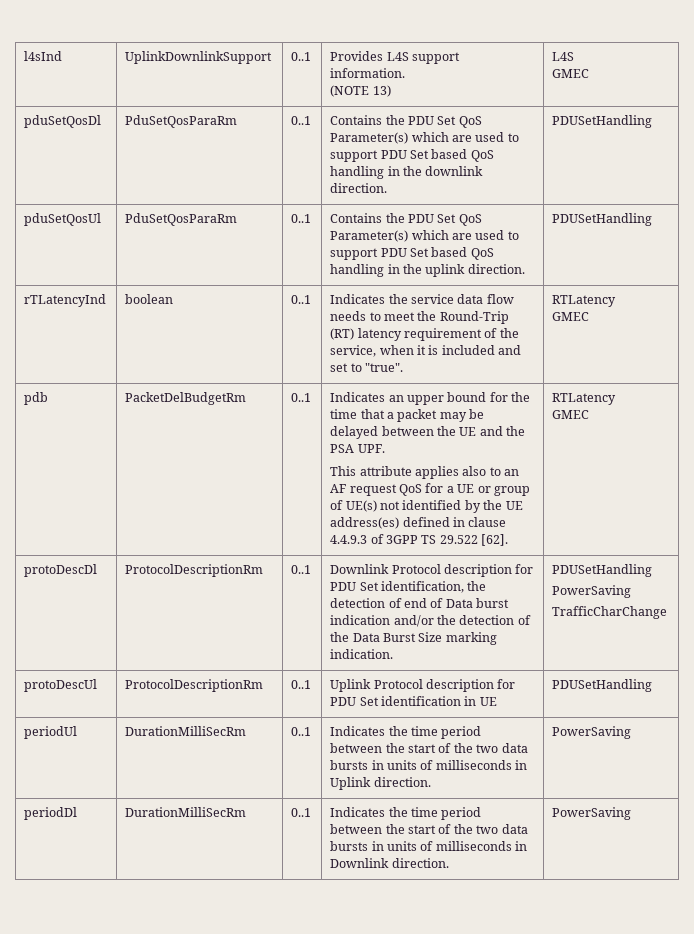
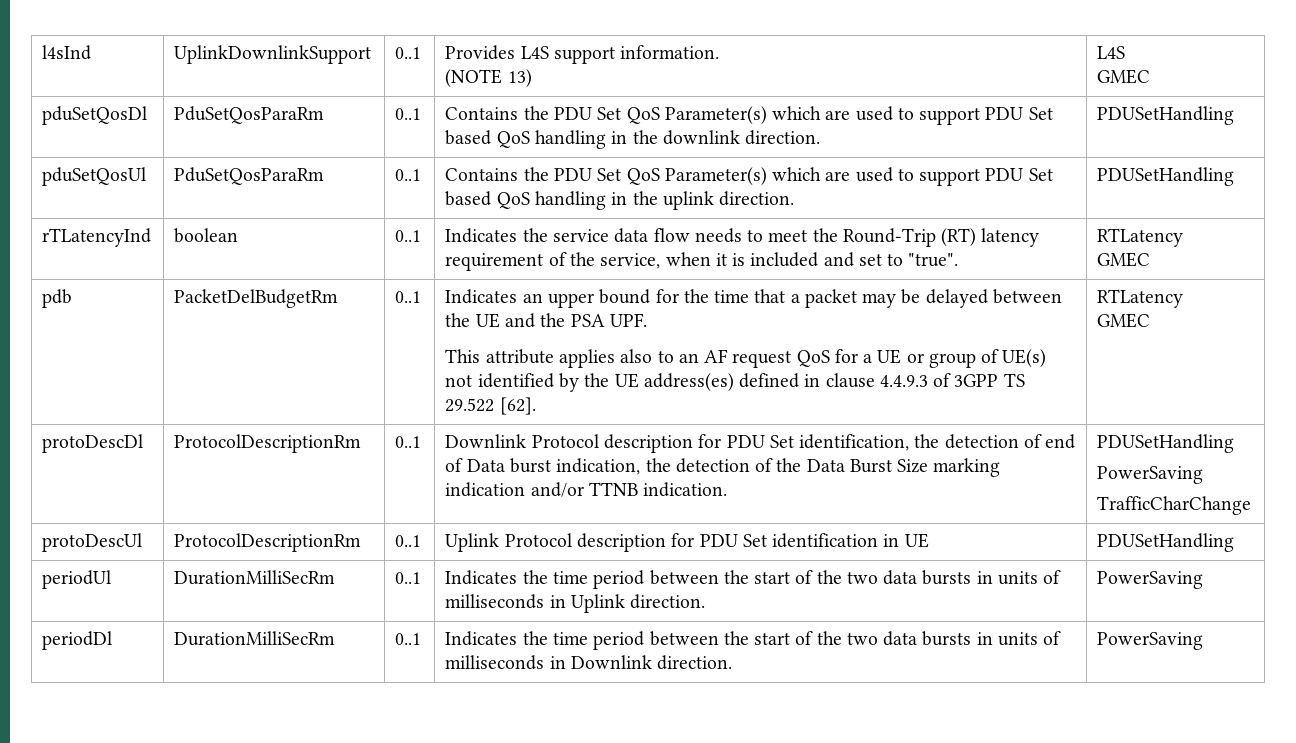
[330,615,434,627] indication and/or -> [556,458,641,475] indication,
(497, 638) none -> [445,482,639,497] indication and/or TTNB

